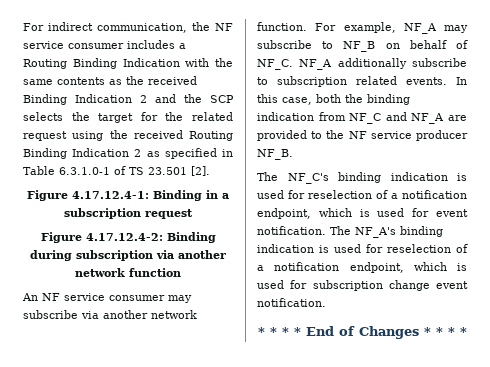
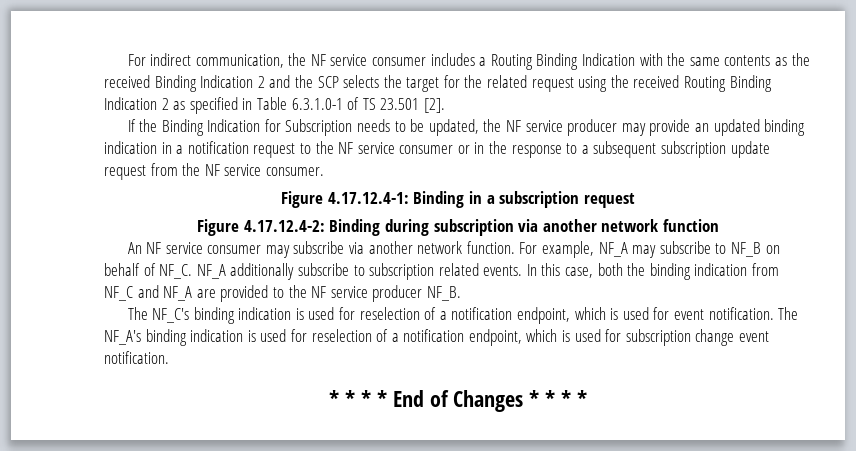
(210, 171) none -> [127,119,806,136] [104,141,770,158] [104,163,324,180] // If the Binding Indication for Subscription needs to be updated, the NF service producer may provide an updated binding indication in a notification request to the NF service consumer or in the response to a subsequent subscription update request from the NF service consumer.

